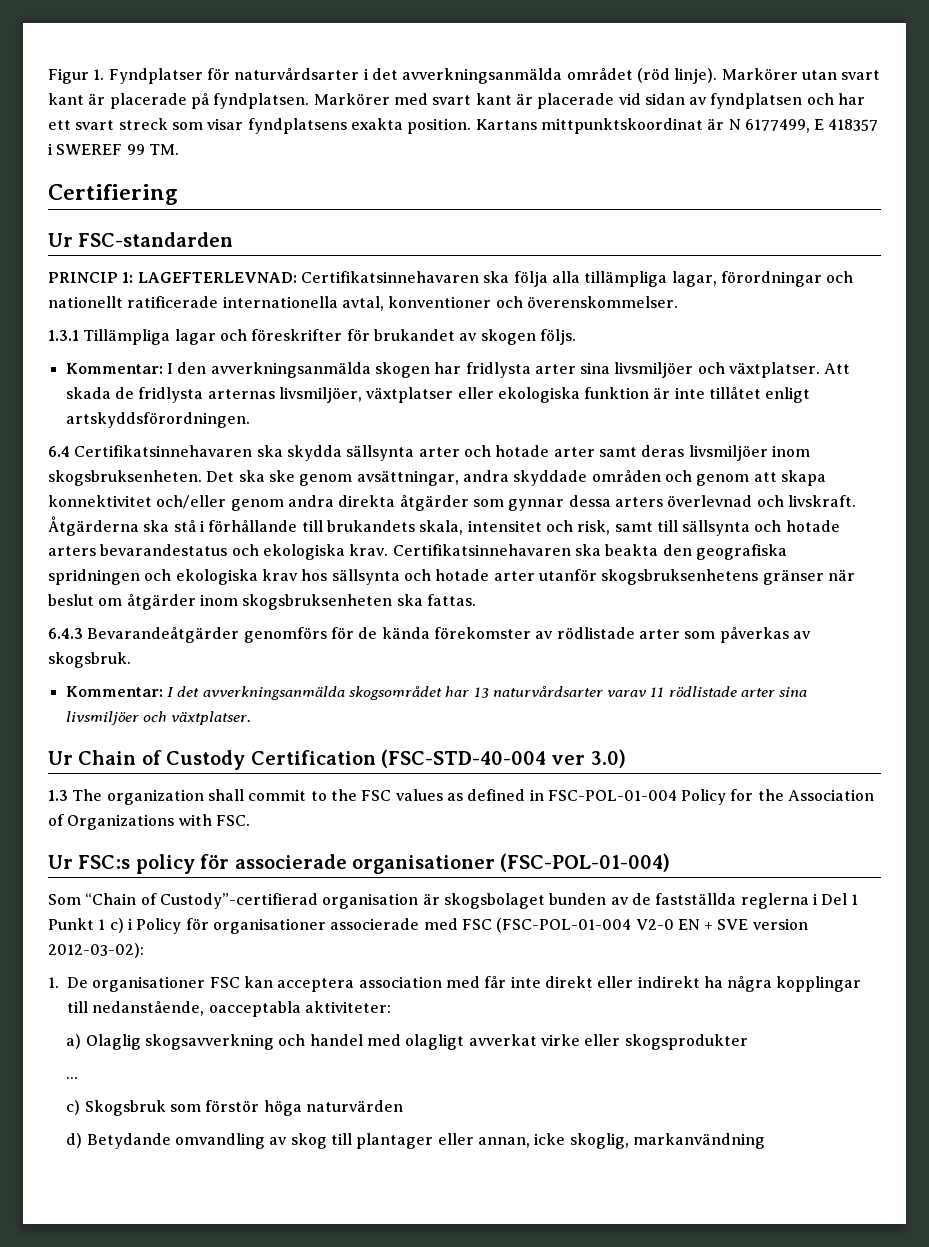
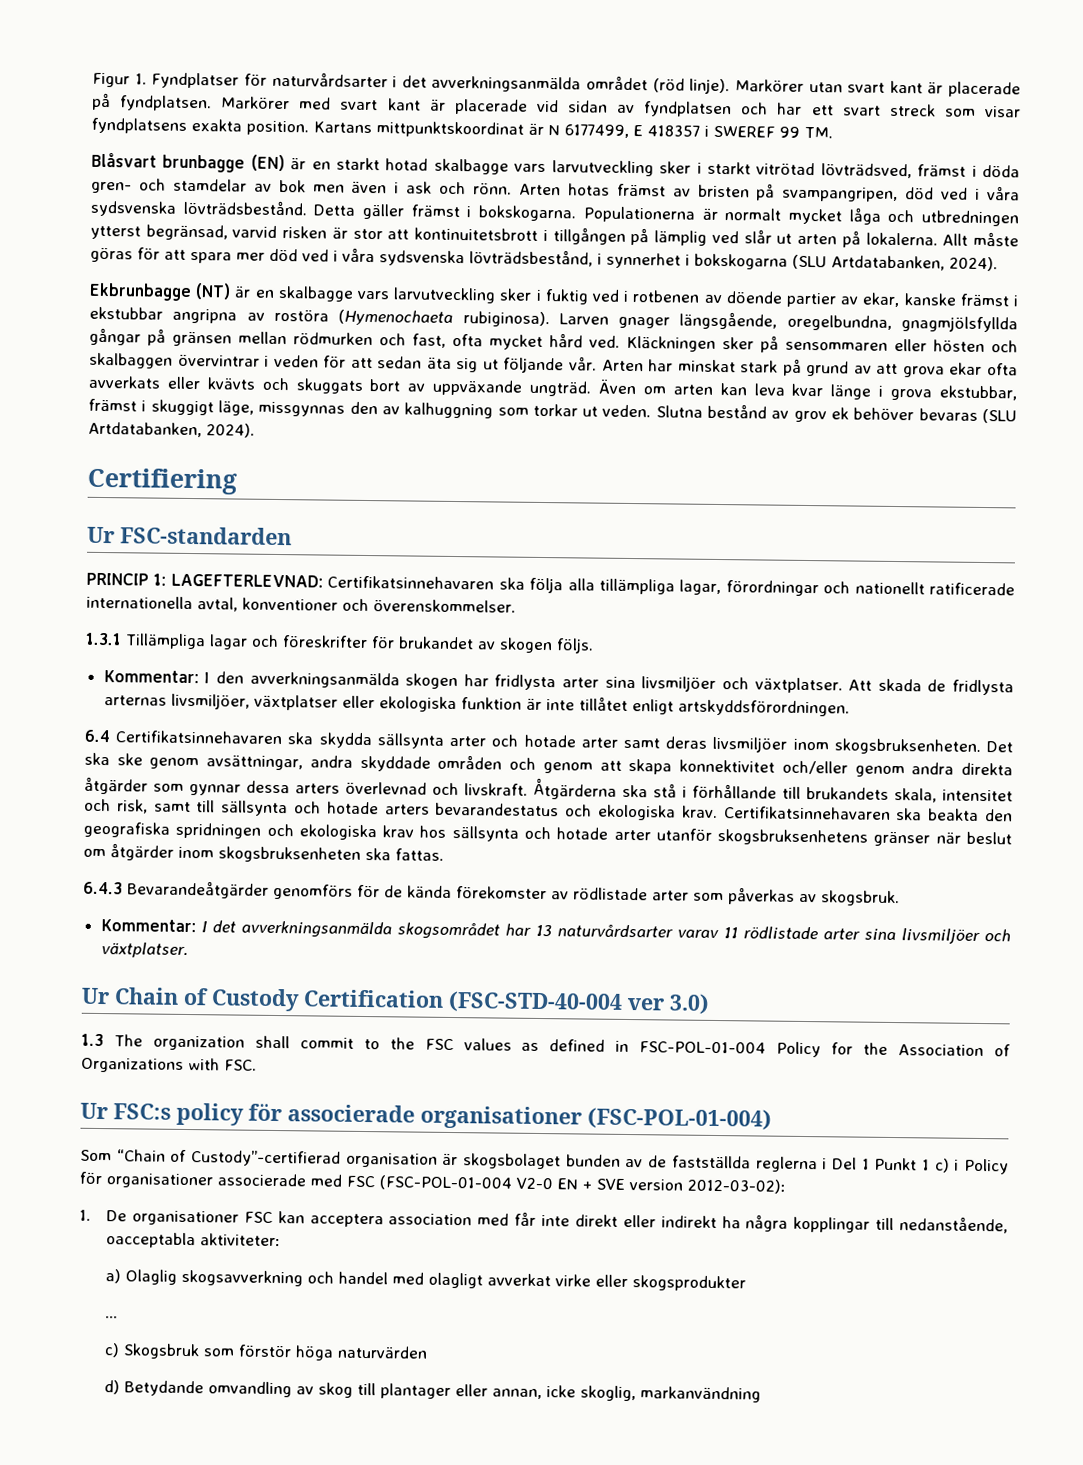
(179, 149) none -> [91,152,1020,179] [91,178,1021,203] [90,199,1020,227] [90,224,1019,248] [90,246,998,272] [89,282,1019,308] [89,306,1018,333] [89,327,1018,353] [89,352,1018,378] [88,375,1018,401] [88,398,1017,424] [88,421,255,438] // Blåsvart brunbagge (EN) är en starkt hotad skalbagge vars larvutveckling sker i starkt vitrötad lövträdsved, främst i döda gren- och stamdelar av bok men även i ask och rönn. Arten hotas främst av bristen på svampangripen, död ved i våra sydsvenska lövträdsbestånd. Detta gäller främst i bokskogarna. Populationerna är normalt mycket låga och utbredningen ytterst begränsad, varvid risken är stor att kontinuitetsbrott i tillgången på lämplig ved slår ut arten på lokalerna. Allt måste göras för att spara mer död ved i våra sydsvenska lövträdsbestånd, i synnerhet i bokskogarna (SLU Artdatabanken, 2024). // Ekbrunbagge (NT) är en skalbagge vars larvutveckling sker i fuktig ved i rotbenen av döende partier av ekar, kanske främst i ekstubbar angripna av rostöra (Hymenochaeta rubiginosa). Larven gnager längsgående, oregelbundna, gnagmjölsfyllda gångar på gränsen mellan rödmurken och fast, ofta mycket hård ved. Kläckningen sker på sensommaren eller hösten och skalbaggen övervintrar i veden för att sedan äta sig ut följande vår. Arten har minskat stark på grund av att grova ekar ofta avverkats eller kvävts och skuggats bort av uppväxande ungträd. Även om arten kan leva kvar länge i grova ekstubbar, främst i skuggigt läge, missgynnas den av kalhuggning som torkar ut veden. Slutna bestånd av grov ek behöver bevaras (SLU Artdatabanken, 2024).

